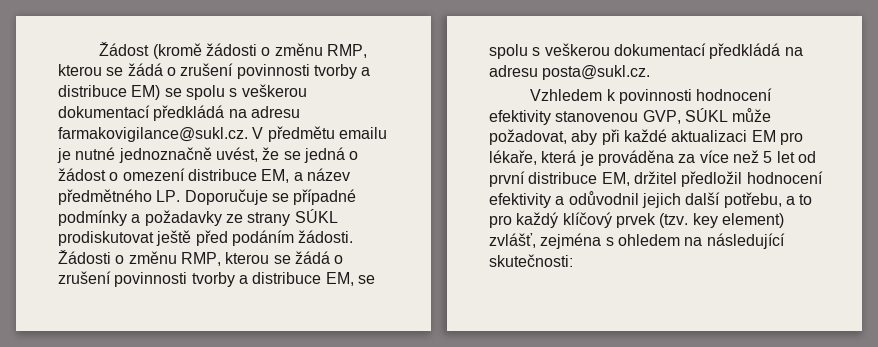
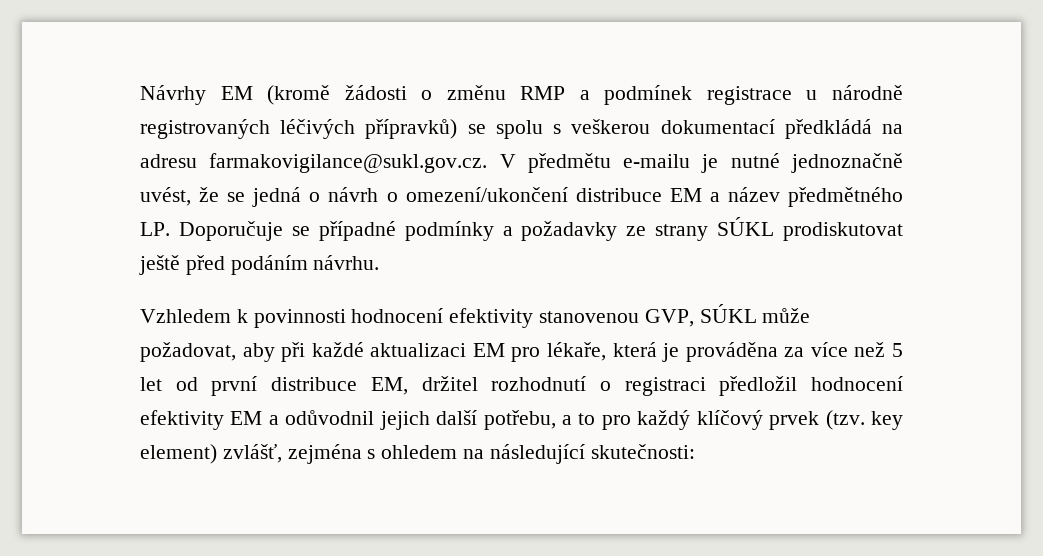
[99,42,150,56] Žádost -> [140,85,253,105] Návrhy EM
[326,44,367,58] [58,63,371,79] [58,84,307,100] [58,105,300,121] [58,127,248,142] RMP, kterou se žádá o zrušení povinnosti tvorby a distribuce EM) se spolu s veškerou dokumentací předkládá na adresu farmakovigilance@sukl.cz. -> [520,85,903,105] [140,119,903,139] [140,153,488,173] RMP a podmínek registrace u národně registrovaných léčivých přípravků) se spolu s veškerou dokumentací předkládá na adresu farmakovigilance@sukl.gov.cz.
[338,127,387,139] emailu -> [623,154,691,168] e-mailu
[58,168,290,183] žádost o omezení distribuce EM, -> [328,187,702,202] návrh o omezení/ukončení distribuce EM
[298,230,354,243] [58,250,344,266] [58,271,375,287] [489,43,803,59] [489,65,651,80] žádosti. Žádosti o změnu RMP, kterou se žádá o zrušení povinnosti tvorby a distribuce EM, se spolu s veškerou dokumentací předkládá na adresu posta@sukl.cz. -> [313,255,380,270] návrhu.
(677, 177) none -> [491,376,706,396] rozhodnutí o registraci
(551, 200) none -> [230,411,263,425] EM

